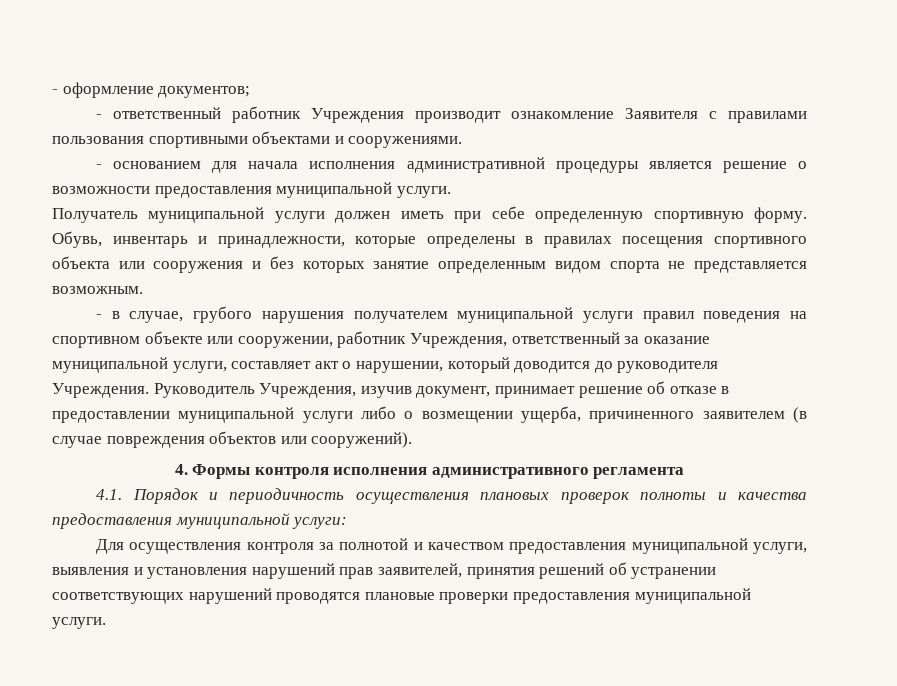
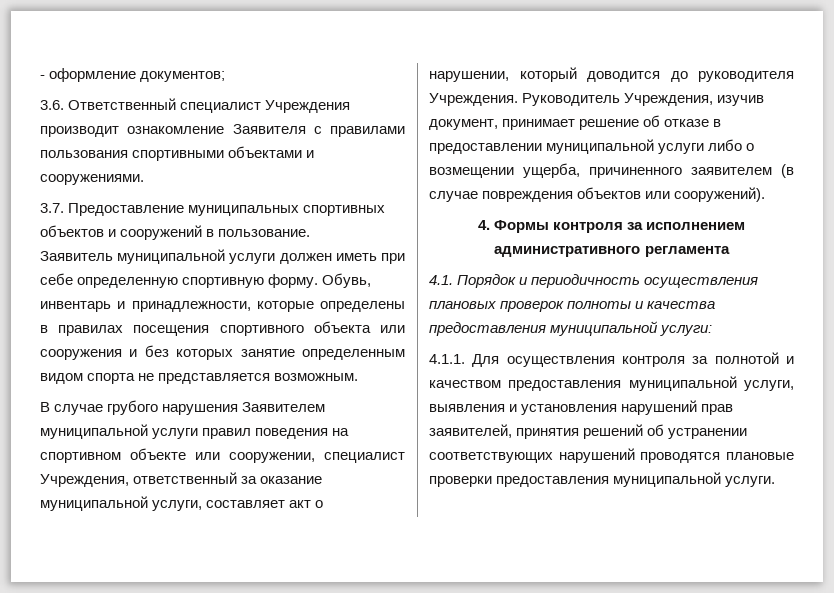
[96,106,302,123] - ответственный работник -> [40,98,262,113] 3.6. Ответственный специалист
[96,157,808,173] [52,182,451,198] [52,208,138,223] - основанием для начала исполнения административной процедуры является решение о возможности предоставления муниципальной услуги. // Получатель -> [40,203,386,216] [40,225,311,240] [40,251,113,261] 3.7. Предоставление муниципальных спортивных объектов и сооружений в пользование. // Заявитель
[96,311,184,323] - в случае, -> [40,402,104,415] В случае
[353,311,448,323] получателем -> [242,402,326,412] Заявителем
[337,331,407,348] работник -> [324,452,405,463] специалист
[333,467,428,475] исполнения -> [627,222,746,230] за исполнением
(348, 523) none -> [429,354,465,364] 4.1.1.

